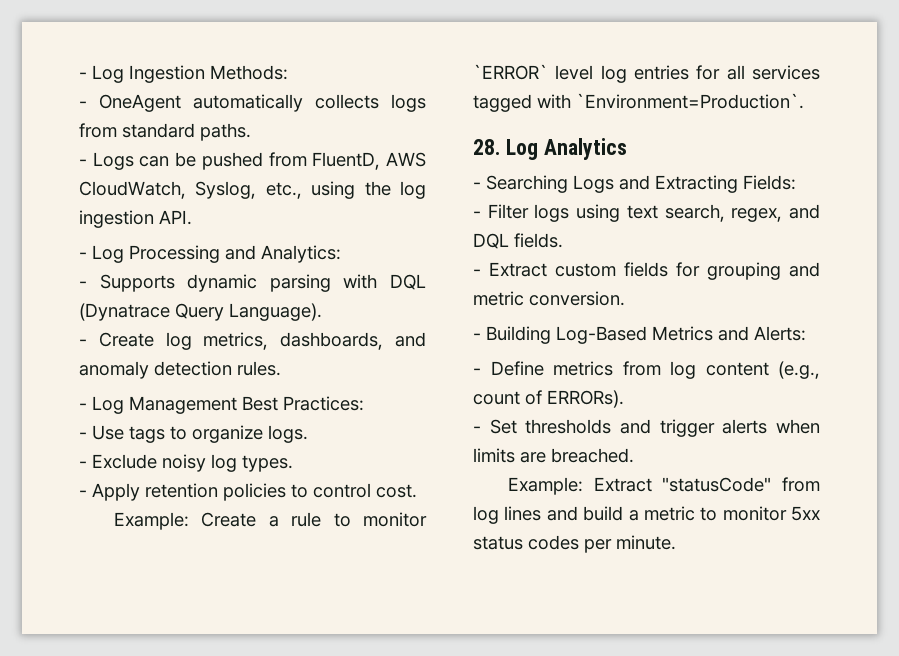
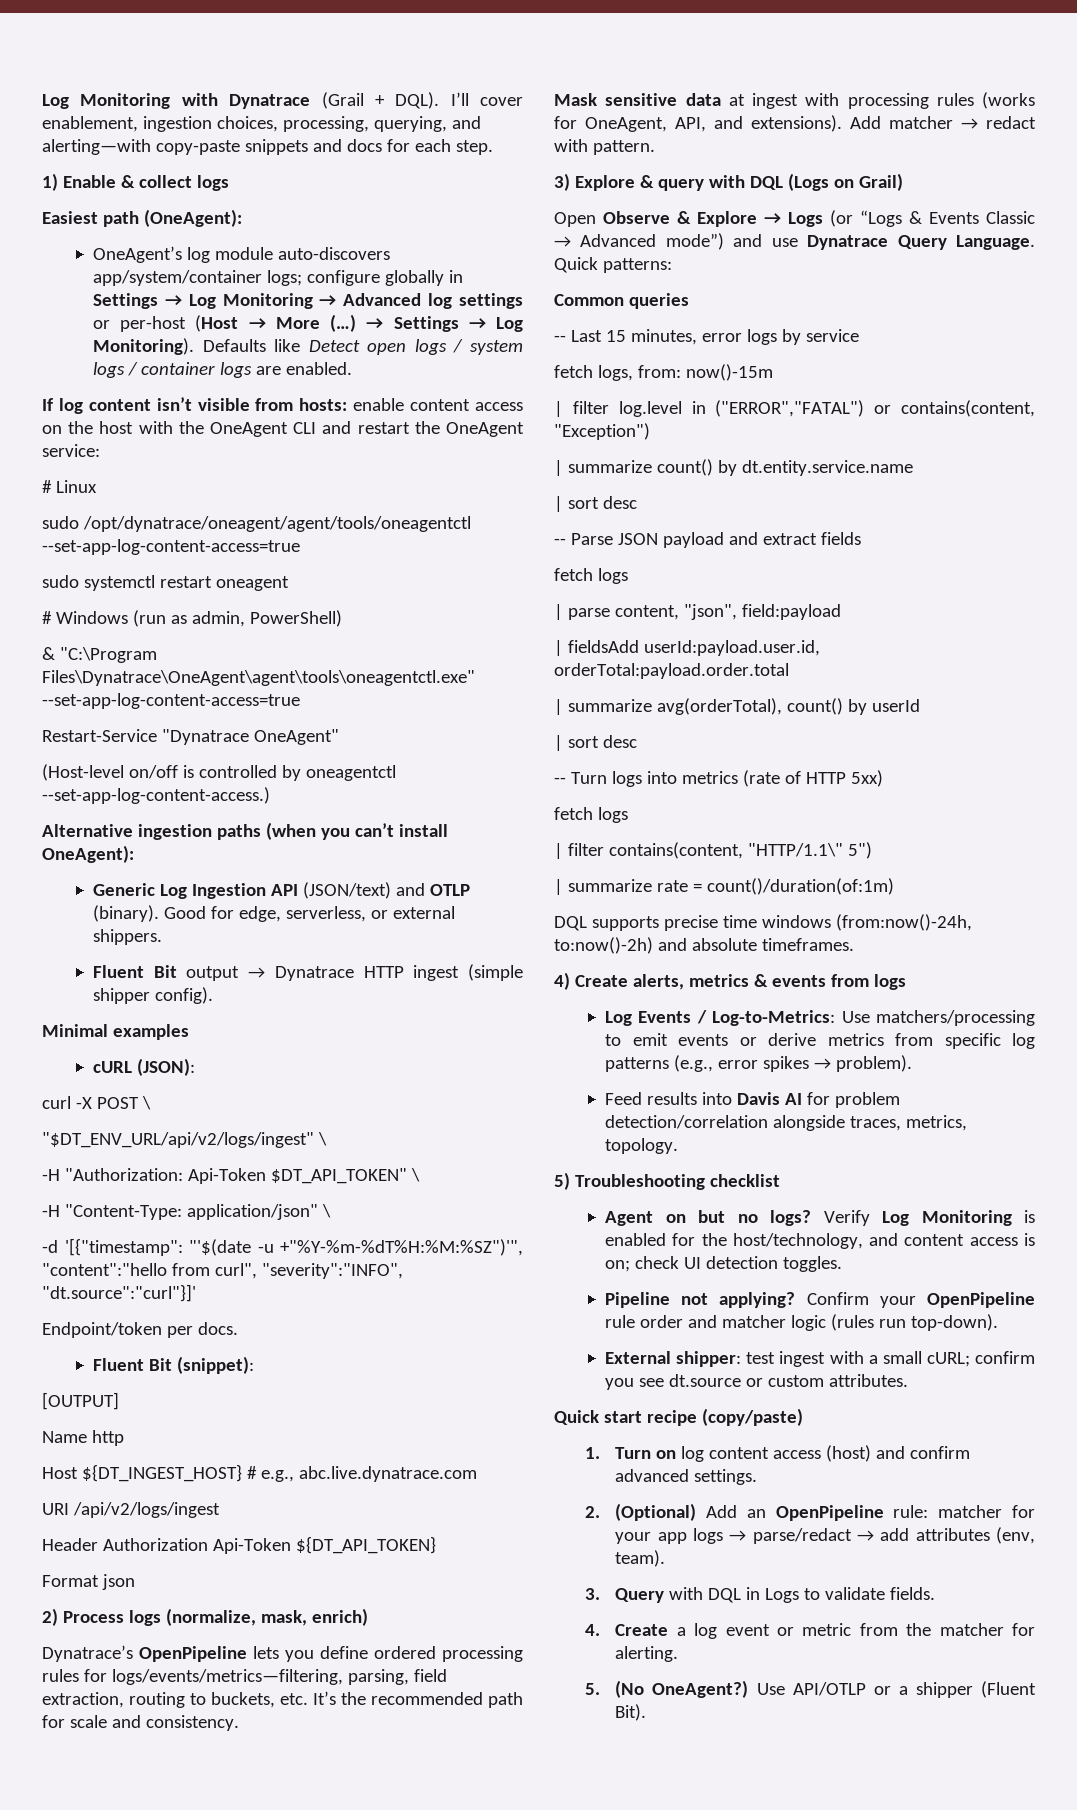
[79,65,288,83] [79,94,426,112] [79,123,251,141] [79,152,426,170] [79,181,426,199] [79,210,192,228] [79,245,341,263] [79,274,426,292] [79,303,322,321] [79,332,426,350] [79,361,281,379] [79,396,364,414] [79,425,308,443] [79,454,293,472] [79,483,417,501] [114,512,427,530] [473,64,820,83] [473,93,804,112] [473,138,627,160] [473,175,796,193] [473,204,820,222] [473,233,563,249] [473,262,820,280] [473,291,625,306] [473,326,806,344] [473,361,820,379] [473,390,624,408] [473,419,820,437] [473,448,634,463] [508,477,820,495] [473,506,820,524] [473,535,676,553] - Log Ingestion Methods: // - OneAgent automatically collects logs from standard paths. // - Logs can be pushed from FluentD, AWS CloudWatch, Syslog, etc., using the log ingestion API. // - Log Processing and Analytics: // - Supports dynamic parsing with DQL (Dynatrace Query Language). // - Create log metrics, dashboards, and anomaly detection rules. // - Log Management Best Practices: // - Use tags to organize logs. // - Exclude noisy log types. // - Apply retention policies to control cost. // Example: Create a rule to monitor `ERROR` level log entries for all services tagged with `Environment=Production`. // 28. Log Analytics // - Searching Logs and Extracting Fields: // - Filter logs using text search, regex, and DQL fields. // - Extract custom fields for grouping and metric conversion. // - Building Log-Based Metrics and Alerts: // - Define metrics from log content (e.g., count of ERRORs). // - Set thresholds and trigger alerts when limits are breached. // Example: Extract "statusCode" from log lines and build a metric to monitor 5xx status codes per minute. -> [42,92,523,109] [42,116,481,132] [42,139,493,155] [42,173,229,191] [42,209,242,227] [93,246,391,263] [93,270,464,286] [93,293,523,309] [93,314,523,332] [93,338,523,355] [93,362,353,378] [42,397,524,414] [42,421,524,437] [42,444,100,457] [42,480,97,493] [42,516,471,532] [42,539,300,555] [42,575,289,591] [42,610,342,627] [42,647,157,663] [42,670,475,686] [42,693,300,709] [42,729,339,745] [42,764,396,781] [42,787,270,804] [42,822,448,840] [42,845,134,863] [93,882,471,899] [93,905,456,922] [93,929,163,945] [93,964,523,981] [93,987,214,1004] [42,1024,189,1040] [93,1058,196,1076] [42,1096,151,1110] [42,1132,327,1148] [42,1168,420,1184] [42,1204,331,1220] [42,1238,523,1256] [42,1263,403,1279] [42,1284,196,1302] [42,1322,238,1338] [93,1356,255,1374] [42,1392,119,1410] [42,1430,124,1446] [42,1464,477,1482] [42,1502,220,1518] [42,1536,436,1554] [42,1574,135,1590] [42,1608,368,1626] [42,1645,523,1662] [42,1669,447,1685] [42,1691,523,1708] [42,1715,239,1731] [554,92,1035,109] [554,115,1036,132] [554,139,655,155] [554,173,903,191] [554,210,1035,227] [554,233,1035,250] [554,257,672,273] [554,293,689,309] [554,329,859,345] [554,364,773,381] [554,400,1035,417] [554,423,650,440] [554,459,913,476] [554,496,637,512] [554,532,861,548] [554,568,628,584] [554,604,841,620] [554,640,820,656] [554,663,789,679] [554,698,920,715] [554,735,637,751] [554,770,883,787] [554,807,628,823] [554,842,872,859] [554,878,894,895] [554,914,972,931] [554,937,854,954] [554,972,906,990] [605,1010,1035,1026] [605,1033,1035,1049] [605,1055,913,1072] [605,1092,901,1108] [605,1115,968,1131] [605,1138,679,1154] [554,1172,780,1190] [605,1210,1035,1226] [605,1233,1035,1249] [605,1256,843,1272] [605,1292,1035,1308] [605,1314,999,1331] [605,1351,1035,1367] [605,1374,909,1390] [554,1408,803,1426] [584,1445,971,1462] [615,1469,758,1485] [584,1503,1035,1521] [615,1527,1035,1544] [615,1550,666,1567] [584,1587,936,1603] [584,1623,1035,1639] [615,1646,679,1662] [584,1680,1036,1698] [615,1704,647,1721] Log Monitoring with Dynatrace (Grail + DQL). I’ll cover enablement, ingestion choices, processing, querying, and alerting—with copy-paste snippets and docs for each step. // 1) Enable & collect logs // Easiest path (OneAgent): // OneAgent’s log module auto-discovers app/system/container logs; configure globally in Settings → Log Monitoring → Advanced log settings or per-host (Host → More (…) → Settings → Log Monitoring). Defaults like Detect open logs / system logs / container logs are enabled. // If log content isn’t visible from hosts: enable content access on the host with the OneAgent CLI and restart the OneAgent service: // # Linux // sudo /opt/dynatrace/oneagent/agent/tools/oneagentctl --set-app-log-content-access=true // sudo systemctl restart oneagent // # Windows (run as admin, PowerShell) // & "C:\Program Files\Dynatrace\OneAgent\agent\tools\oneagentctl.exe" --set-app-log-content-access=true // Restart-Service "Dynatrace OneAgent" // (Host-level on/off is controlled by oneagentctl --set-app-log-content-access.) // Alternative ingestion paths (when you can’t install OneAgent): // Generic Log Ingestion API (JSON/text) and OTLP (binary). Good for edge, serverless, or external shippers. // Fluent Bit output → Dynatrace HTTP ingest (simple shipper config). // Minimal examples // cURL (JSON): // curl -X POST \ // "$DT_ENV_URL/api/v2/logs/ingest" \ // -H "Authorization: Api-Token $DT_API_TOKEN" \ // -H "Content-Type: application/json" \ // -d '[{"timestamp": "'$(date -u +"%Y-%m-%dT%H:%M:%SZ")'", "content":"hello from curl", "severity":"INFO", "dt.source":"curl"}]' // Endpoint/token per docs. // Fluent Bit (snippet): // [OUTPUT] // Name http // Host ${DT_INGEST_HOST} # e.g., abc.live.dynatrace.com // URI /api/v2/logs/ingest // Header Authorization Api-Token ${DT_API_TOKEN} // Format json // 2) Process logs (normalize, mask, enrich) // Dynatrace’s OpenPipeline lets you define ordered processing rules for logs/events/metrics—filtering, parsing, field extraction, routing to buckets, etc. It’s the recommended path for scale and consistency. // Mask sensitive data at ingest with processing rules (works for OneAgent, API, and extensions). Add matcher → redact with pattern. // 3) Explore & query with DQL (Logs on Grail) // Open Observe & Explore → Logs (or “Logs & Events Classic → Advanced mode”) and use Dynatrace Query Language. Quick patterns: // Common queries // -- Last 15 minutes, error logs by service // fetch logs, from: now()-15m // | filter log.level in ("ERROR","FATAL") or contains(content, "Exception") // | summarize count() by dt.entity.service.name // | sort desc // -- Parse JSON payload and extract fields // fetch logs // | parse content, "json", field:payload // | fieldsAdd userId:payload.user.id, orderTotal:payload.order.total // | summarize avg(orderTotal), count() by userId // | sort desc // -- Turn logs into metrics (rate of HTTP 5xx) // fetch logs // | filter contains(content, "HTTP/1.1\" 5") // | summarize rate = count()/duration(of:1m) // DQL supports precise time windows (from:now()-24h, to:now()-2h) and absolute timeframes. // 4) Create alerts, metrics & events from logs // Log Events / Log-to-Metrics: Use matchers/processing to emit events or derive metrics from specific log patterns (e.g., error spikes → problem). // Feed results into Davis AI for problem detection/correlation alongside traces, metrics, topology. // 5) Troubleshooting checklist // Agent on but no logs? Verify Log Monitoring is enabled for the host/technology, and content access is on; check UI detection toggles. // Pipeline not applying? Confirm your OpenPipeline rule order and matcher logic (rules run top-down). // External shipper: test ingest with a small cURL; confirm you see dt.source or custom attributes. // Quick start recipe (copy/paste) // 1. Turn on log content access (host) and confirm advanced settings. // 2. (Optional) Add an OpenPipeline rule: matcher for your app logs → parse/redact → add attributes (env, team). // 3. Query with DQL in Logs to validate fields. // 4. Create a log event or metric from the matcher for alerting. // 5. (No OneAgent?) Use API/OTLP or a shipper (Fluent Bit).

